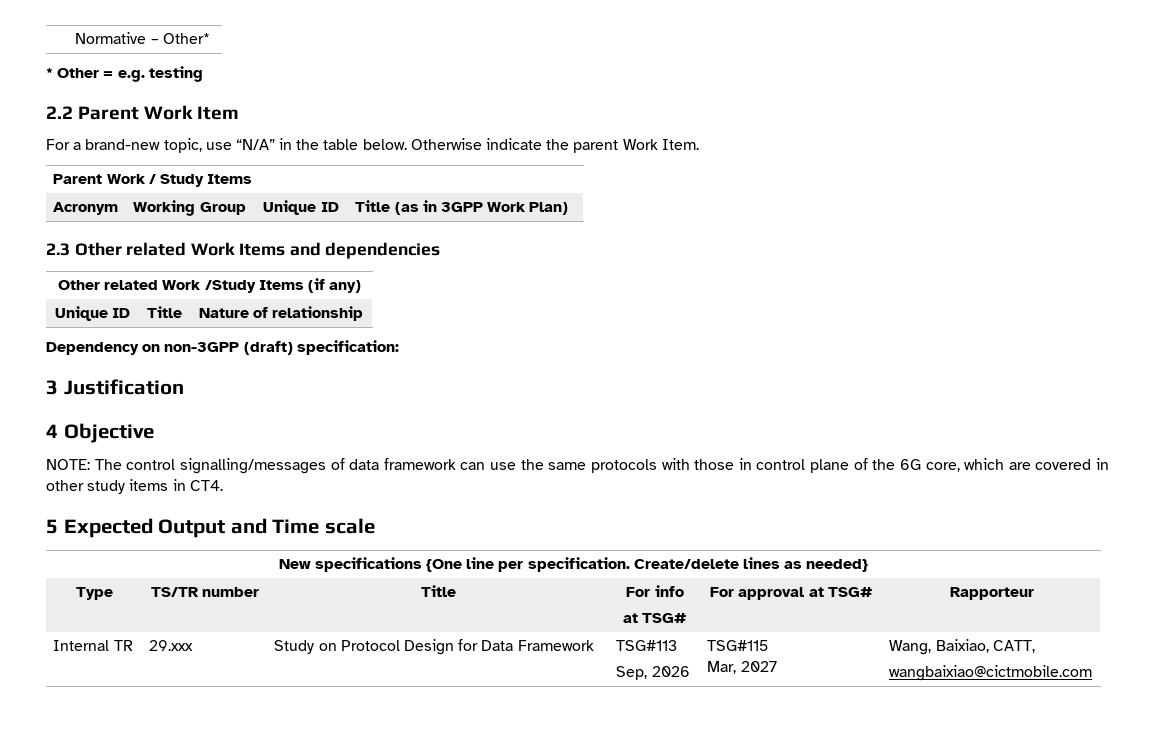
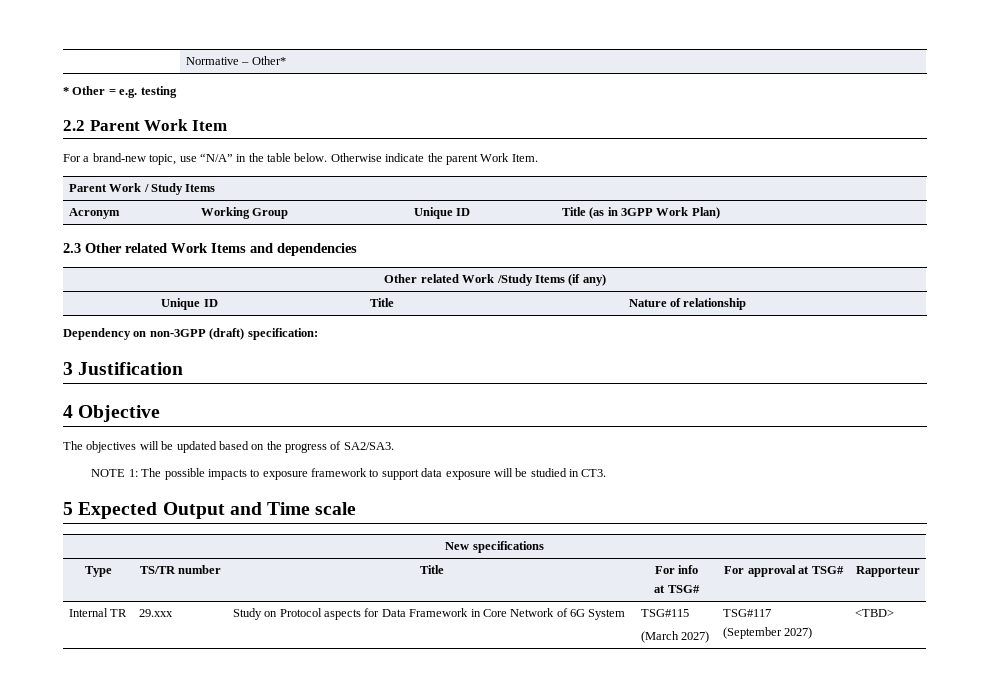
[46,458,1109,474] [46,479,223,494] NOTE: The control signalling/messages of data framework can use the same protocols with those in control plane of the 6G core, which are covered in other study items in CT4. -> [63,441,394,453] [91,468,607,480] The objectives will be updated based on the progress of SA2/SA3. // NOTE 1: The possible impacts to exposure framework to support data exposure will be studied in CT3.
[426,557,869,572] {One line per specification. Create/delete lines as needed} -> (544, 547) none
[403,639,454,655] Design -> [324,609,362,620] aspects
[616,640,678,651] [616,666,690,680] [707,640,769,651] [707,661,777,674] [889,639,1035,655] [889,665,1093,681] | TSG#113 // Sep, 2026 | TSG#115 // Mar, 2027 | Wang, Baixiao, CATT, // wangbaixiao@cictmobile.com -> [470,608,626,620] [640,609,689,617] [640,631,710,643] [722,609,771,617] [722,627,813,639] [854,609,894,617] in Core Network of 6G System | TSG#115 // (March 2027) | TSG#117 // (September 2027) | <TBD>

